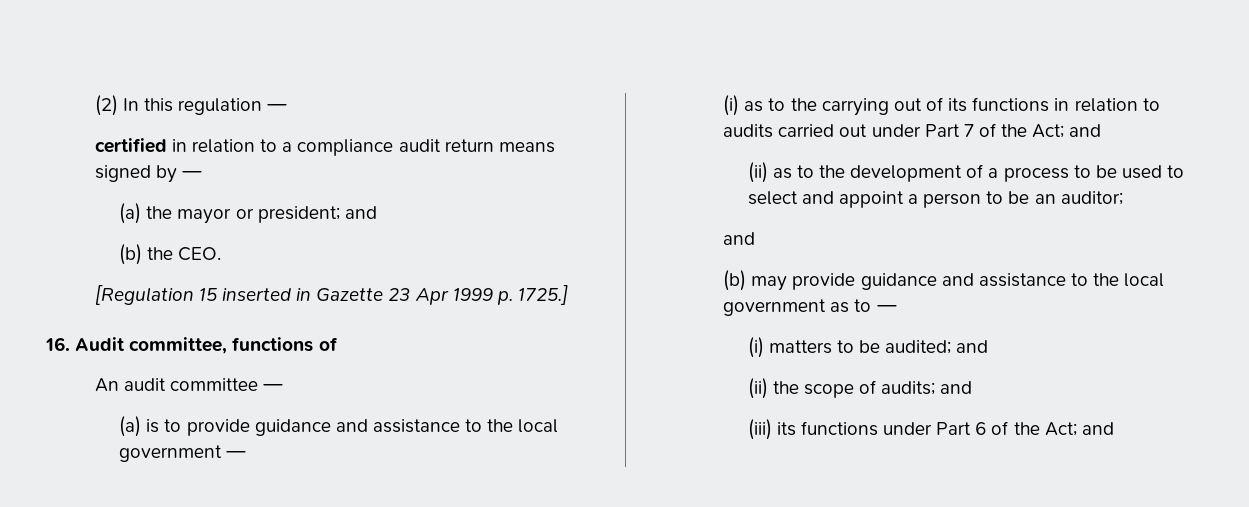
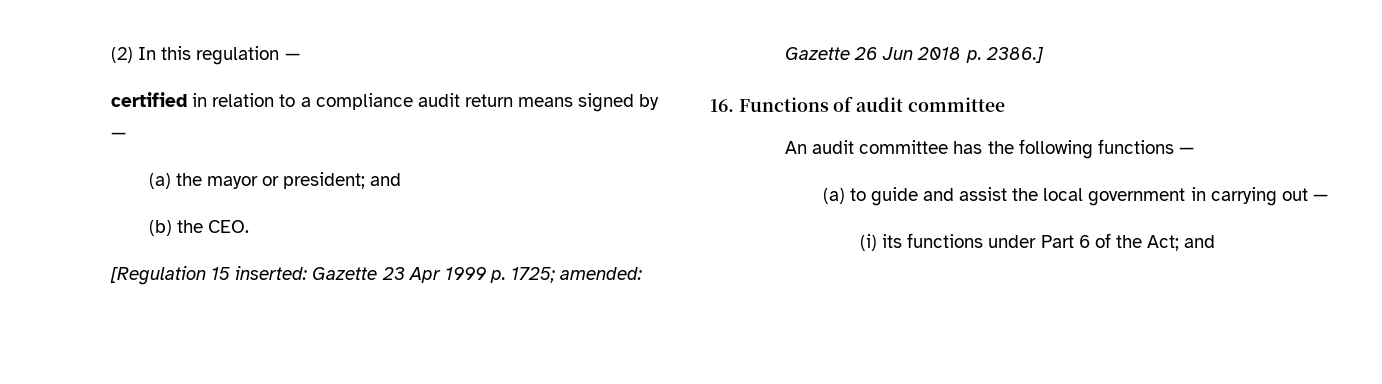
[222,288,312,301] inserted in -> [235,266,308,280] inserted:
[517,285,568,305] [45,337,338,354] 1725.] // 16. Audit committee, functions of -> [511,267,643,283] [785,47,1044,63] [710,96,1005,112] 1725; amended: Gazette 26 Jun 2018 p. 2386.] // 16. Functions of audit committee
[263,384,284,391] [119,416,559,437] [119,445,247,462] [723,95,1160,116] [723,123,1102,138] [747,162,1185,183] [747,191,1123,208] [723,232,756,245] [723,270,1165,291] [723,299,897,316] [747,337,989,358] [747,378,973,399] [747,419,772,440] — // (a) is to provide guidance and assistance to the local government — // (i) as to the carrying out of its functions in relation to audits carried out under Part 7 of the Act; and // (ii) as to the development of a process to be used to select and appoint a person to be an auditor; // and // (b) may provide guidance and assistance to the local government as to — // (i) matters to be audited; and // (ii) the scope of audits; and // (iii) -> [953,139,1194,159] [822,187,1328,206] [860,234,878,251] has the following functions — // (a) to guide and assist the local government in carrying out — // (i)

